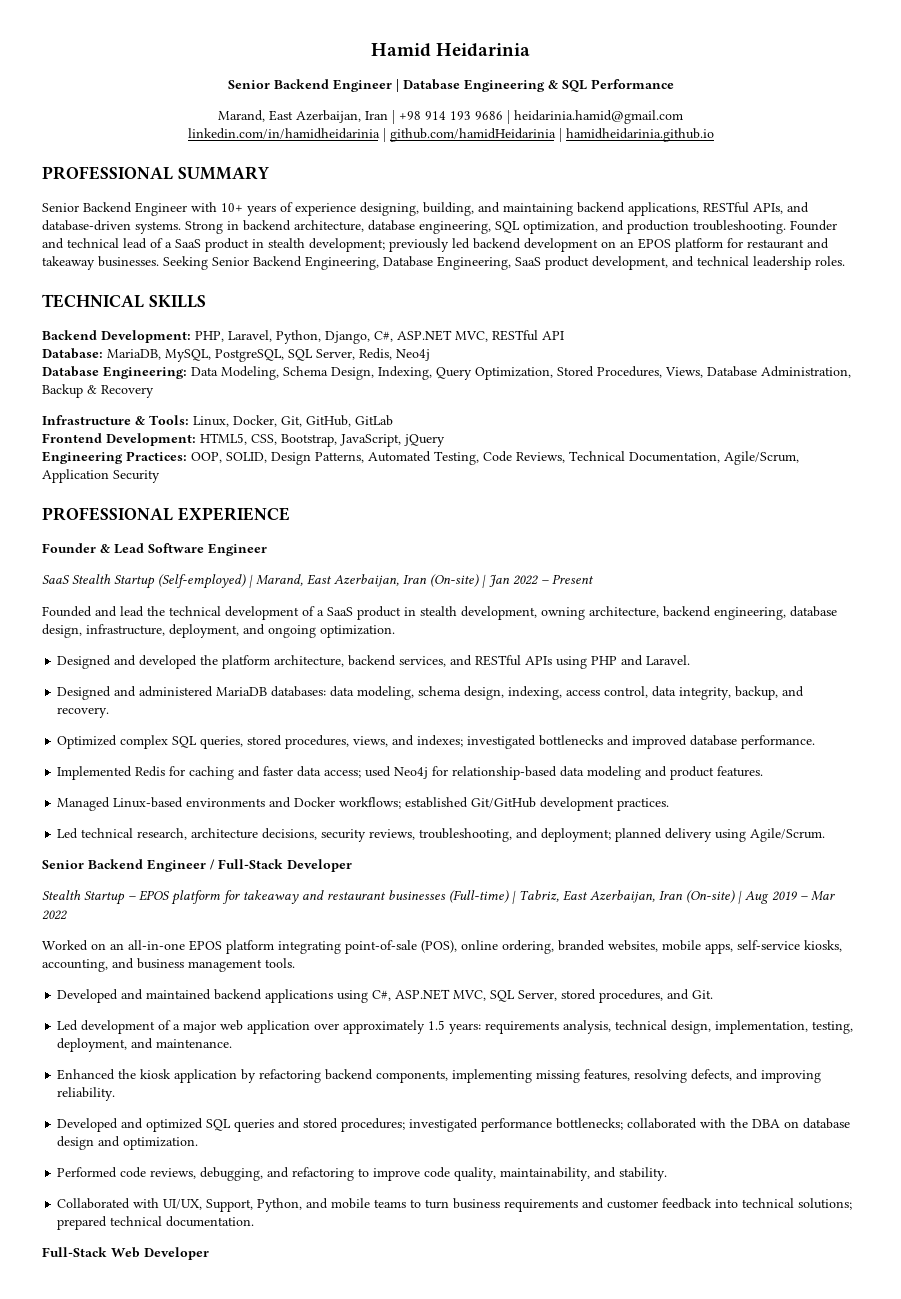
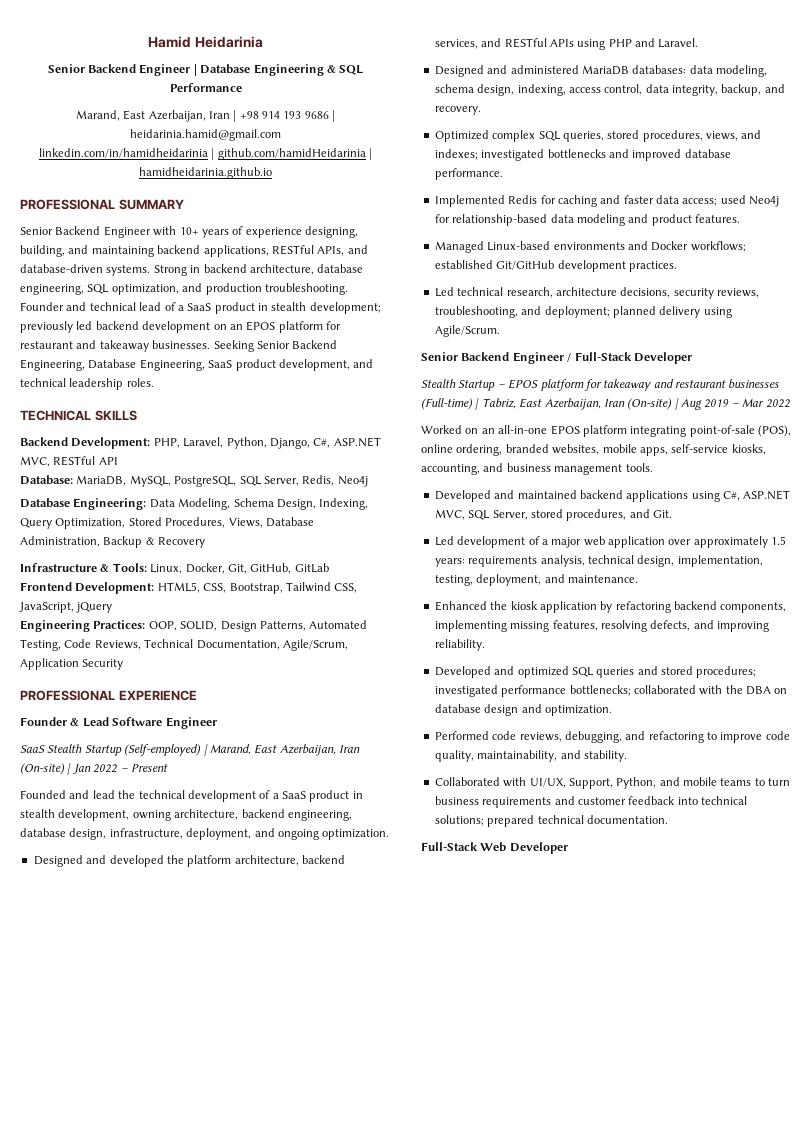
(337, 440) none -> [285,582,358,593] Tailwind CSS,

